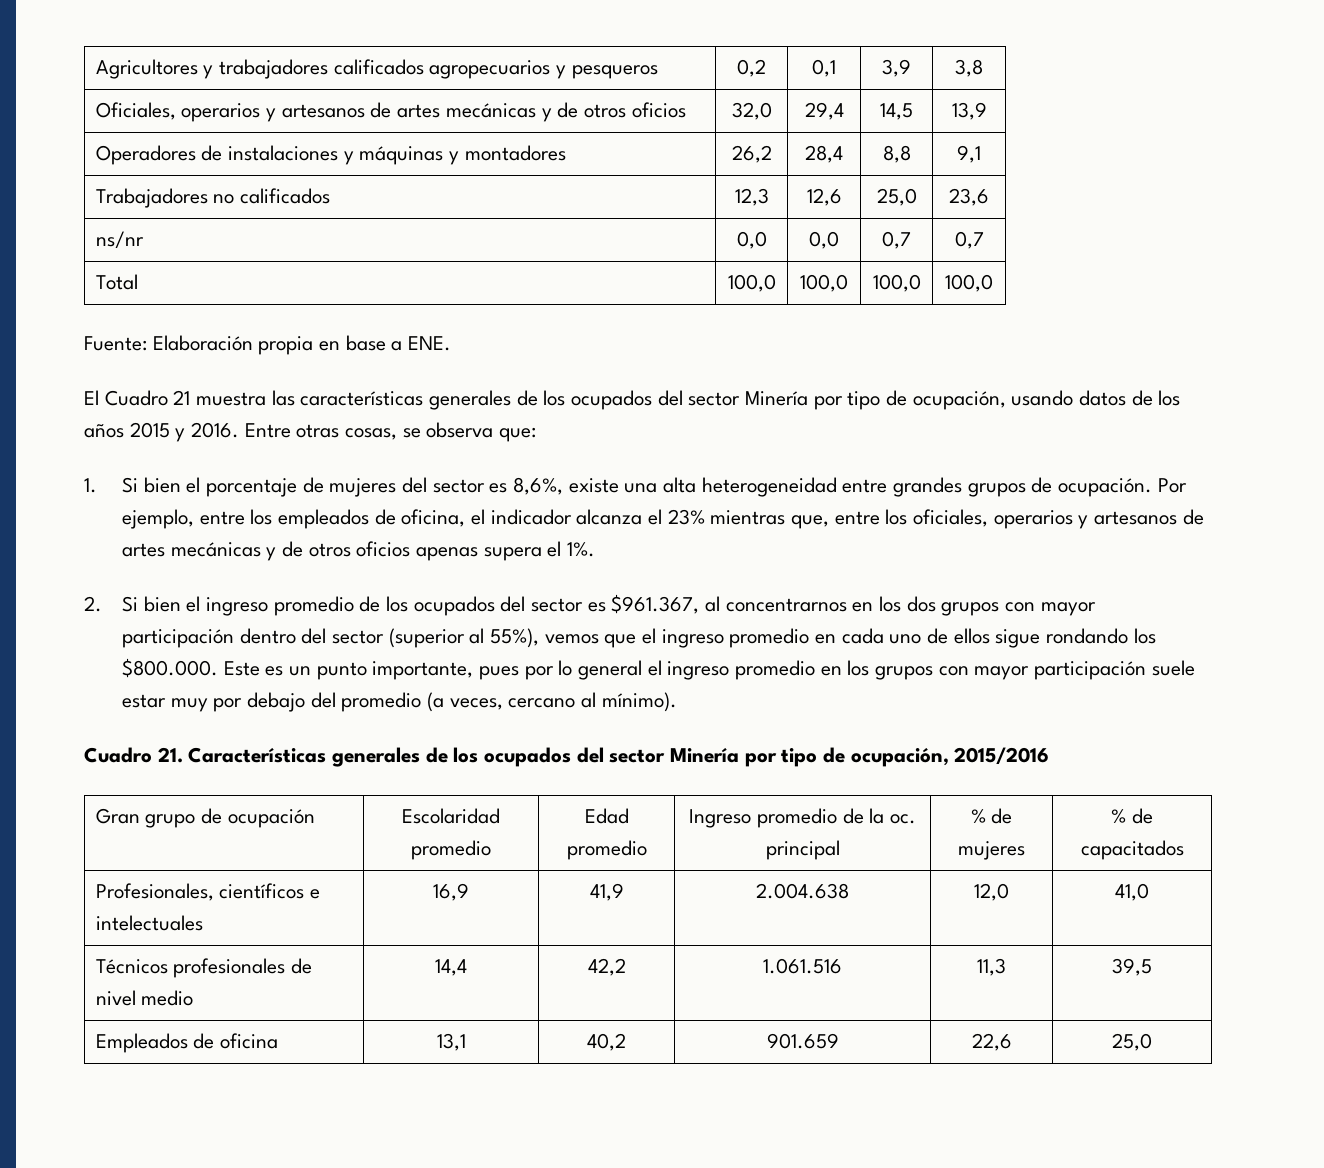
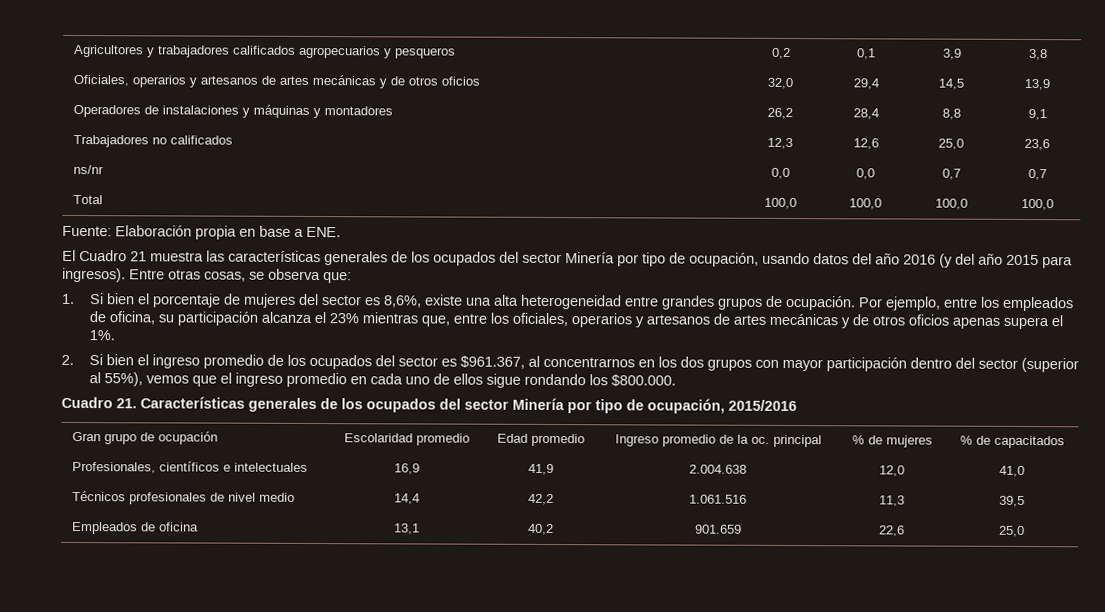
[1131,390,1181,406] [84,422,240,442] de los años 2015 y 2016. -> [852,253,1073,269] [62,267,126,283] del año 2016 (y del año 2015 para ingresos).
[470,509,572,525] el indicador -> [158,311,259,326] su participación
[223,660,1195,680] [121,692,677,712] Este es un punto importante, pues por lo general el ingreso promedio en los grupos con mayor participación suele estar muy por debajo del promedio (a veces, cercano al mínimo). -> (677, 380) none

